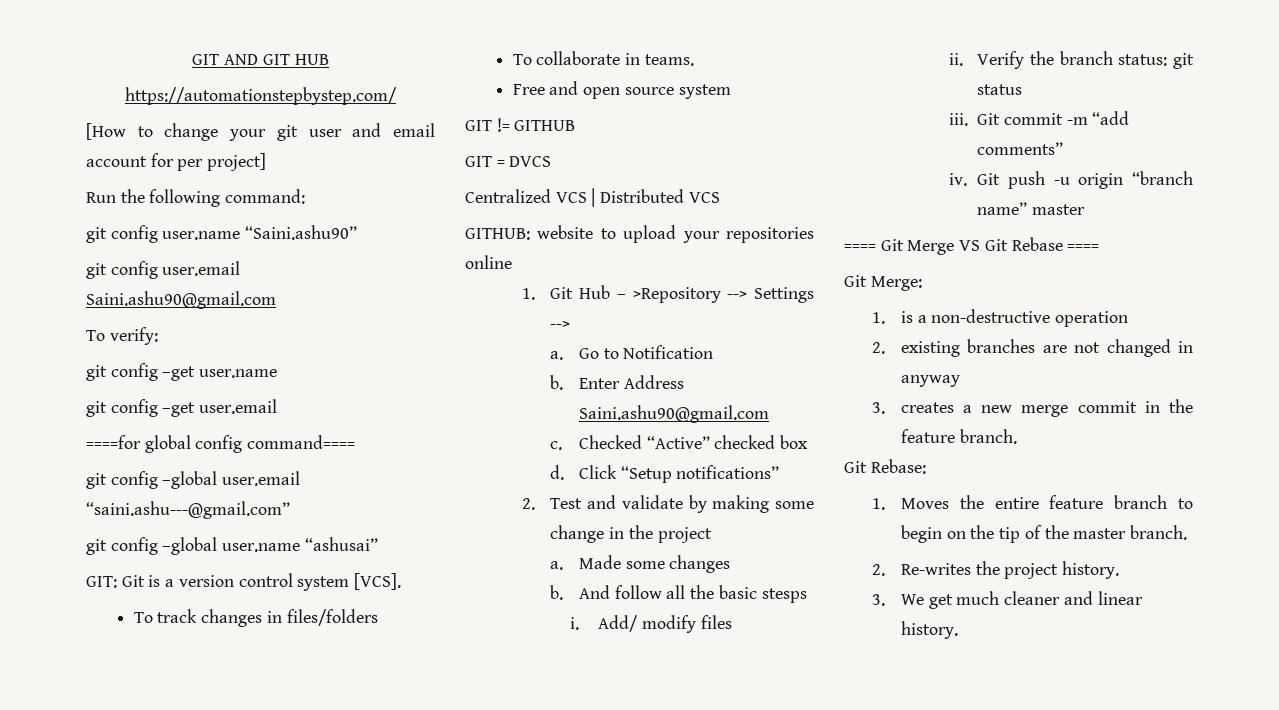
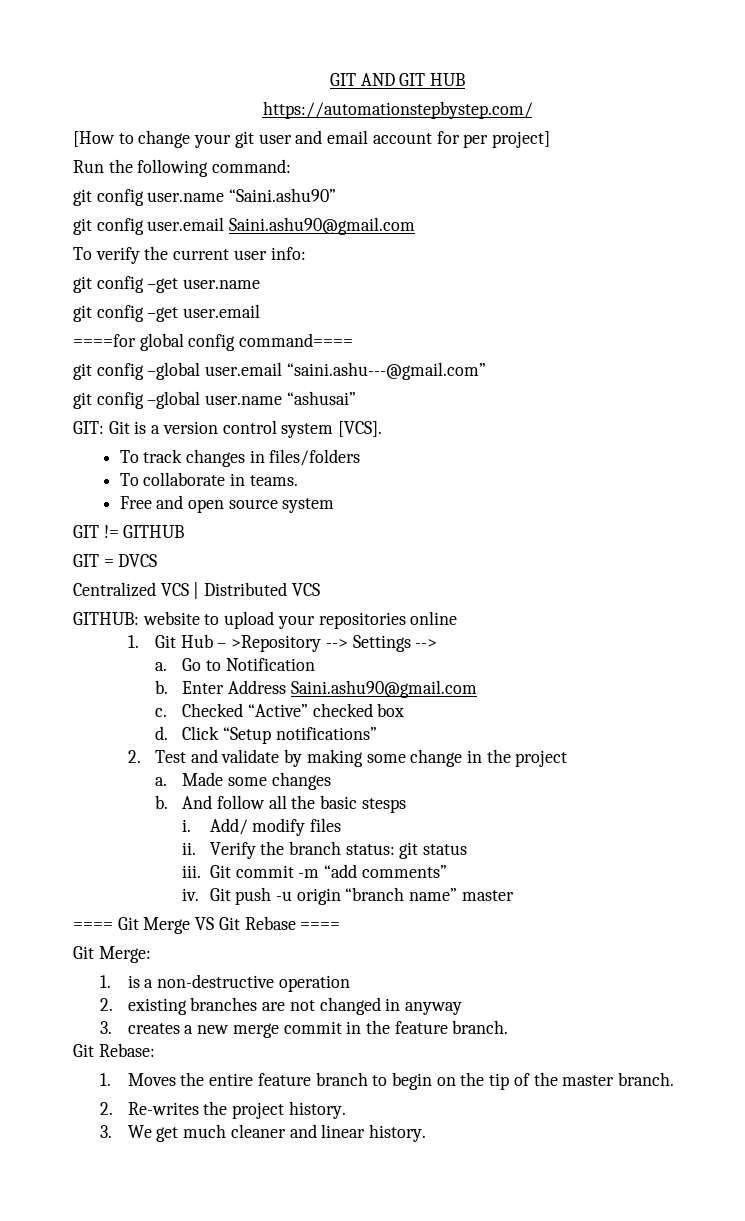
[109,327,158,345] verify: -> [95,246,306,264] verify the current user info:

